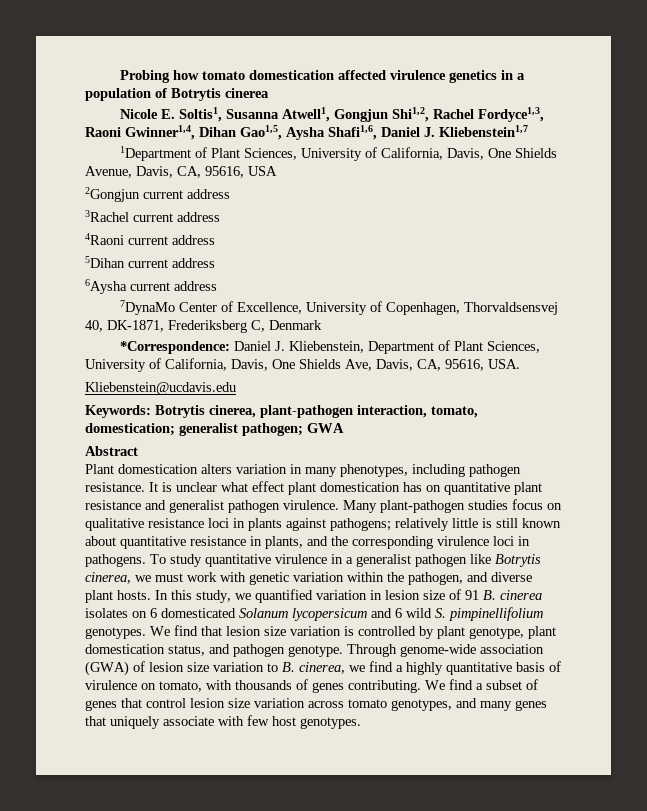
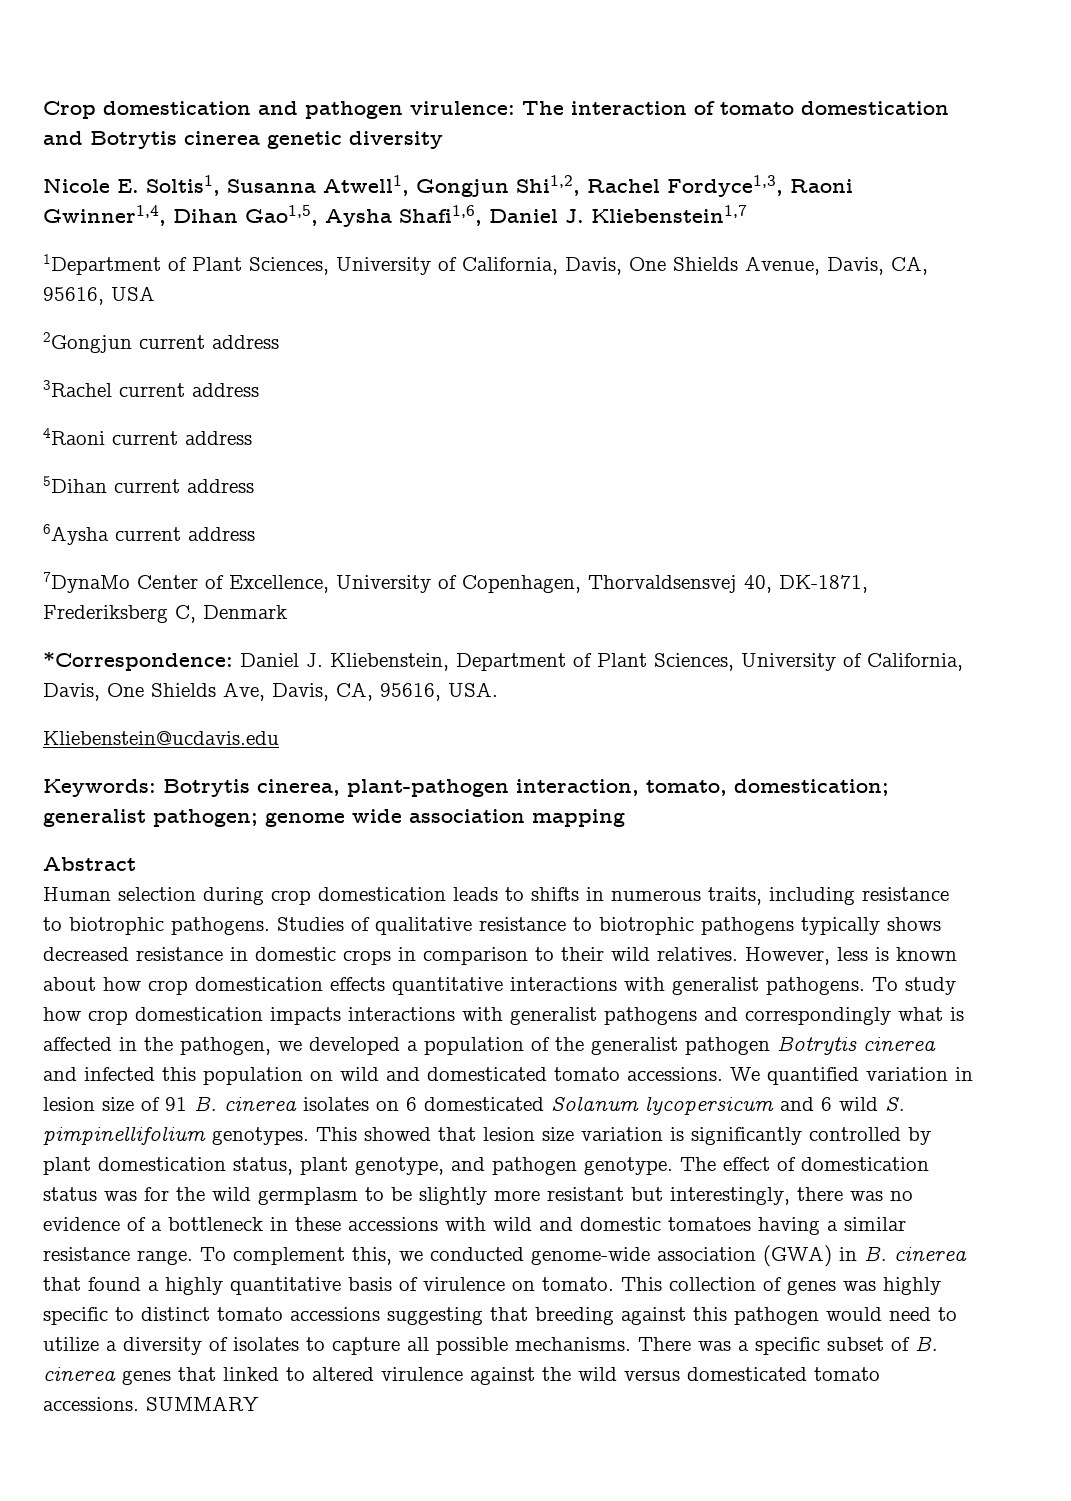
[120,70,526,83] [85,88,269,101] Probing how tomato domestication affected virulence genetics in a population of Botrytis cinerea -> [43,101,949,119] [43,131,443,149] Crop domestication and pathogen virulence: The interaction of tomato domestication and Botrytis cinerea genetic diversity
[307,423,344,433] [85,446,138,456] [85,464,521,477] [85,481,542,495] [85,499,562,513] [85,518,561,531] [85,536,530,549] [85,554,541,567] [85,572,532,585] [85,590,251,603] GWA // Abstract // Plant domestication alters variation in many phenotypes, including pathogen resistance. It is unclear what effect plant domestication has on quantitative plant resistance and generalist pathogen virulence. Many plant-pathogen studies focus on qualitative resistance loci in plants against pathogens; relatively little is still known about quantitative resistance in plants, and the corresponding virulence loci in pathogens. To study quantitative virulence in a generalist pathogen like Botrytis cinerea, we must work with genetic variation within the pathogen, and diverse plant hosts. In this study, we -> [265,809,625,827] [43,857,136,871] [43,887,949,905] [43,917,941,935] [43,947,957,965] [43,977,956,995] [43,1007,964,1025] [43,1036,936,1055] [43,1067,760,1085] genome wide association mapping // Abstract // Human selection during crop domestication leads to shifts in numerous traits, including resistance to biotrophic pathogens. Studies of qualitative resistance to biotrophic pathogens typically shows decreased resistance in domestic crops in comparison to their wild relatives. However, less is known about how crop domestication effects quantitative interactions with generalist pathogens. To study how crop domestication impacts interactions with generalist pathogens and correspondingly what is affected in the pathogen, we developed a population of the generalist pathogen Botrytis cinerea and infected this population on wild and domesticated tomato accessions. We
[150,625,198,636] We find -> [316,1127,431,1141] This showed
(354, 631) none -> [691,1127,802,1145] significantly
[469,626,556,639] [85,644,544,657] [85,661,393,676] genotype, plant domestication status, and pathogen genotype. Through genome-wide association (GWA) of lesion size variation to B. cinerea, we find -> [98,1157,929,1175] [43,1187,913,1205] [43,1217,906,1235] [43,1245,967,1267] [43,1277,141,1291] domestication status, plant genotype, and pathogen genotype. The effect of domestication status was for the wild germplasm to be slightly more resistant but interestingly, there was no evidence of a bottleneck in these accessions with wild and domestic tomatoes having a similar resistance range. To complement this, we conducted genome-wide association (GWA) in B. cinerea that found
[159,679,538,693] [85,698,547,711] [85,715,361,729] tomato, with thousands of genes contributing. We find a subset of genes that control lesion size variation across tomato genotypes, and many genes that uniquely associate with few host genotypes. -> [542,1277,941,1295] [43,1307,957,1325] [43,1336,938,1355] [43,1367,880,1385] [43,1396,259,1411] tomato. This collection of genes was highly specific to distinct tomato accessions suggesting that breeding against this pathogen would need to utilize a diversity of isolates to capture all possible mechanisms. There was a specific subset of B. cinerea genes that linked to altered virulence against the wild versus domesticated tomato accessions. SUMMARY

